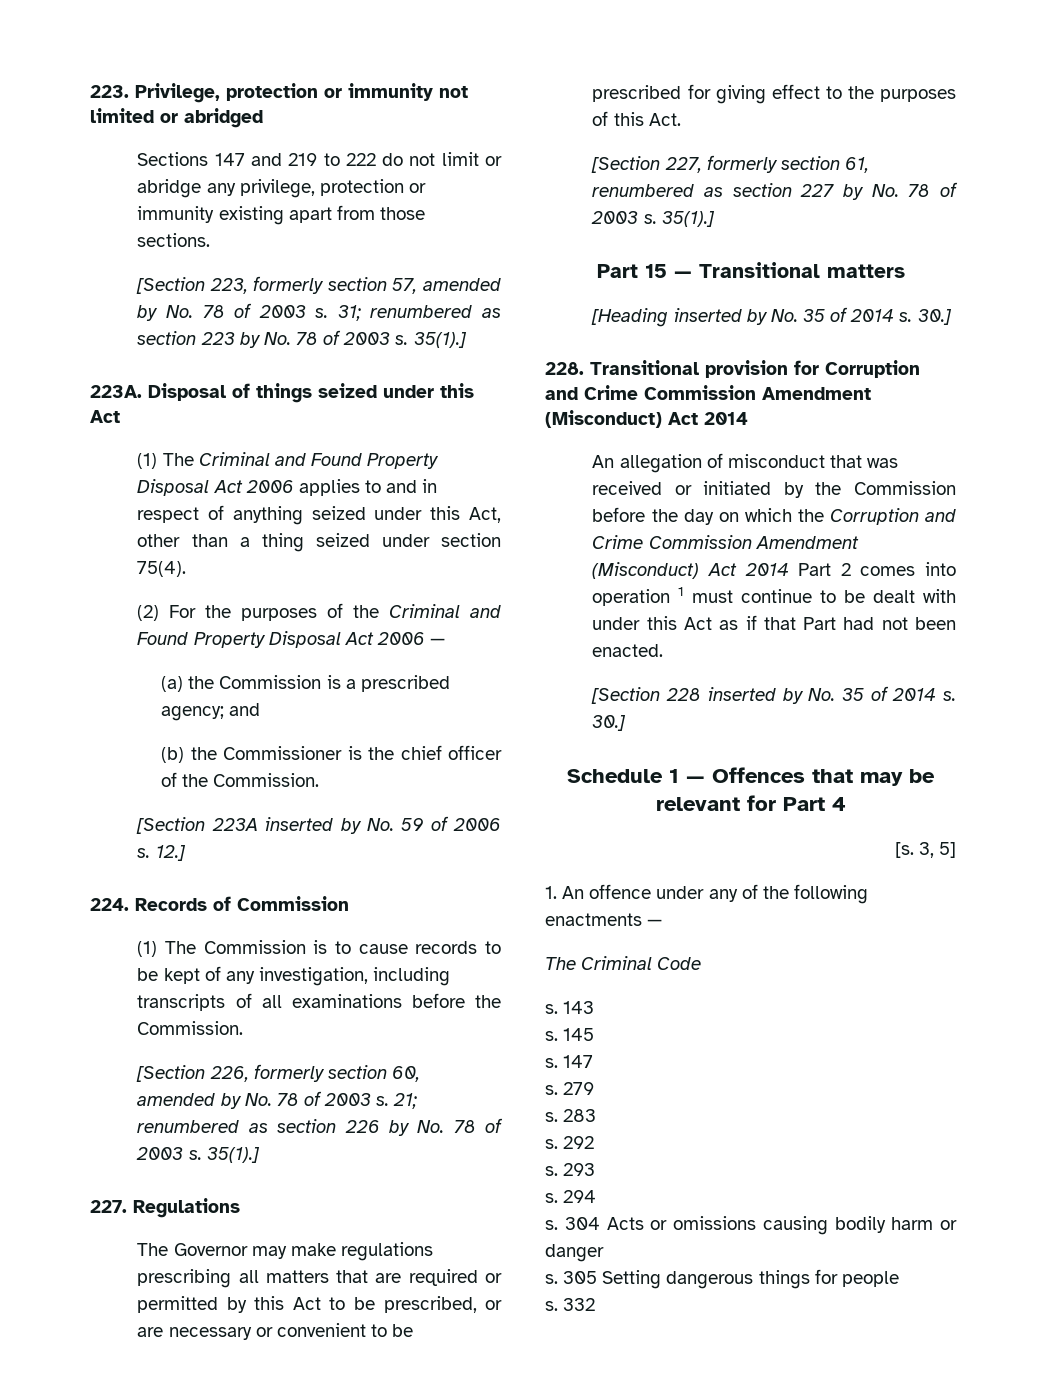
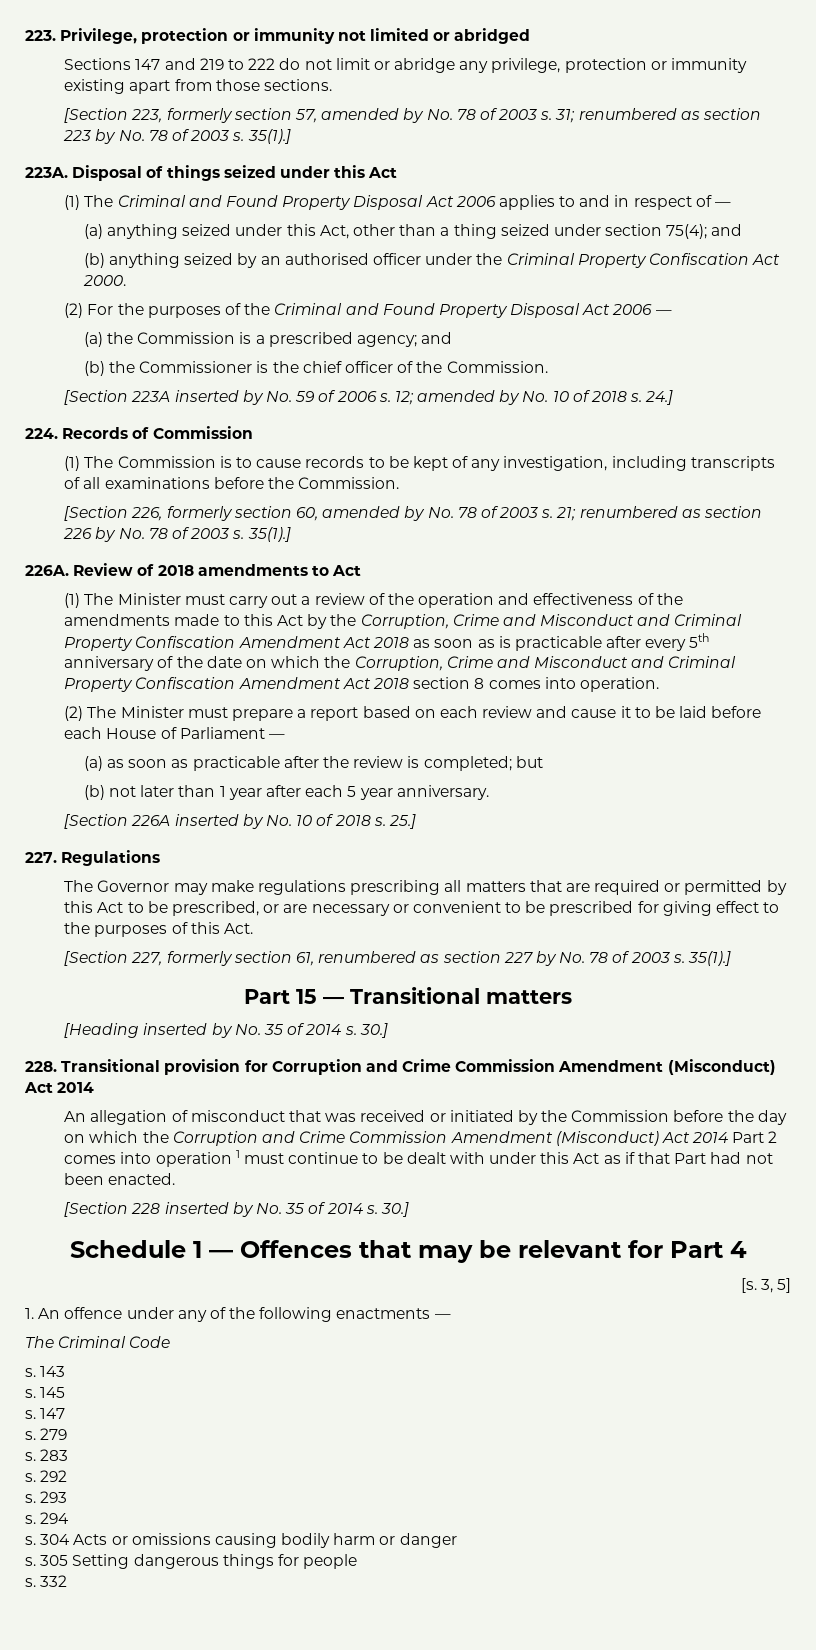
(225, 512) none -> [715,202,732,207] [83,224,103,239] — // (a)
[137,561,187,577] 75(4). -> [666,224,743,239] [83,253,781,268] [82,275,126,286] 75(4); and // (b) anything seized by an authorised officer under the Criminal Property Confiscation Act 2000.
[155,845,186,861] 12.] -> [394,390,674,405] 12; amended by No. 10 of 2018 s. 24.]
(260, 1155) none -> [25,563,362,576] [64,593,683,608] [64,614,743,629] [64,633,710,651] [64,656,737,671] [64,677,659,692] [64,706,762,721] [64,727,285,739] [83,756,543,771] [83,785,489,800] [64,814,416,829] // 226A. Review of 2018 amendments to Act // (1) The Minister must carry out a review of the operation and effectiveness of the amendments made to this Act by the Corruption, Crime and Misconduct and Criminal Property Confiscation Amendment Act 2018 as soon as is practicable after every 5th anniversary of the date on which the Corruption, Crime and Misconduct and Criminal Property Confiscation Amendment Act 2018 section 8 comes into operation. // (2) The Minister must prepare a report based on each review and cause it to be laid before each House of Parliament — // (a) as soon as practicable after the review is completed; but // (b) not later than 1 year after each 5 year anniversary. // [Section 226A inserted by No. 10 of 2018 s. 25.]

